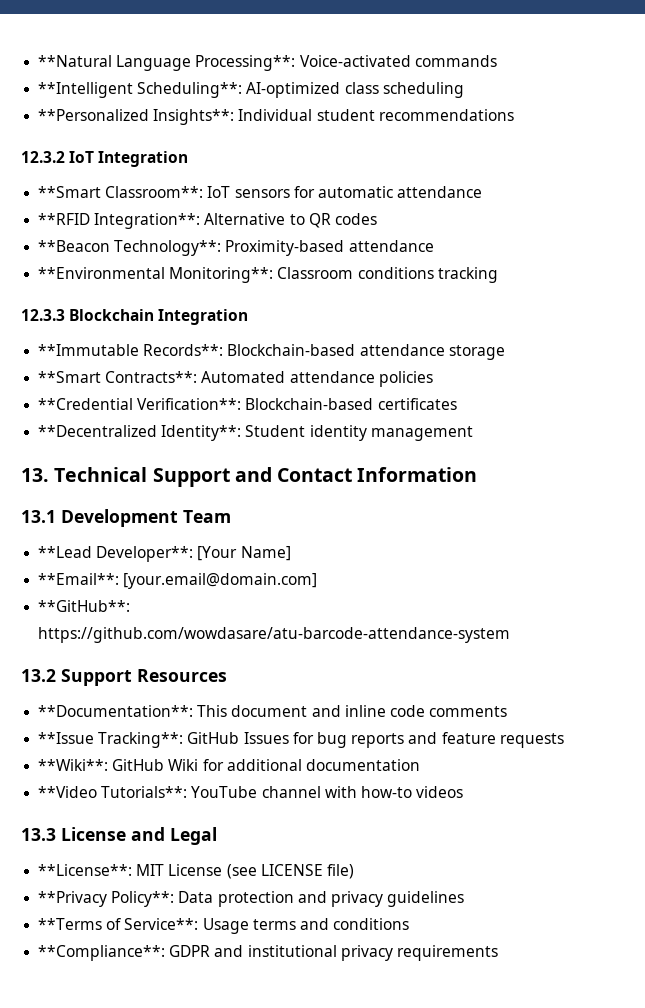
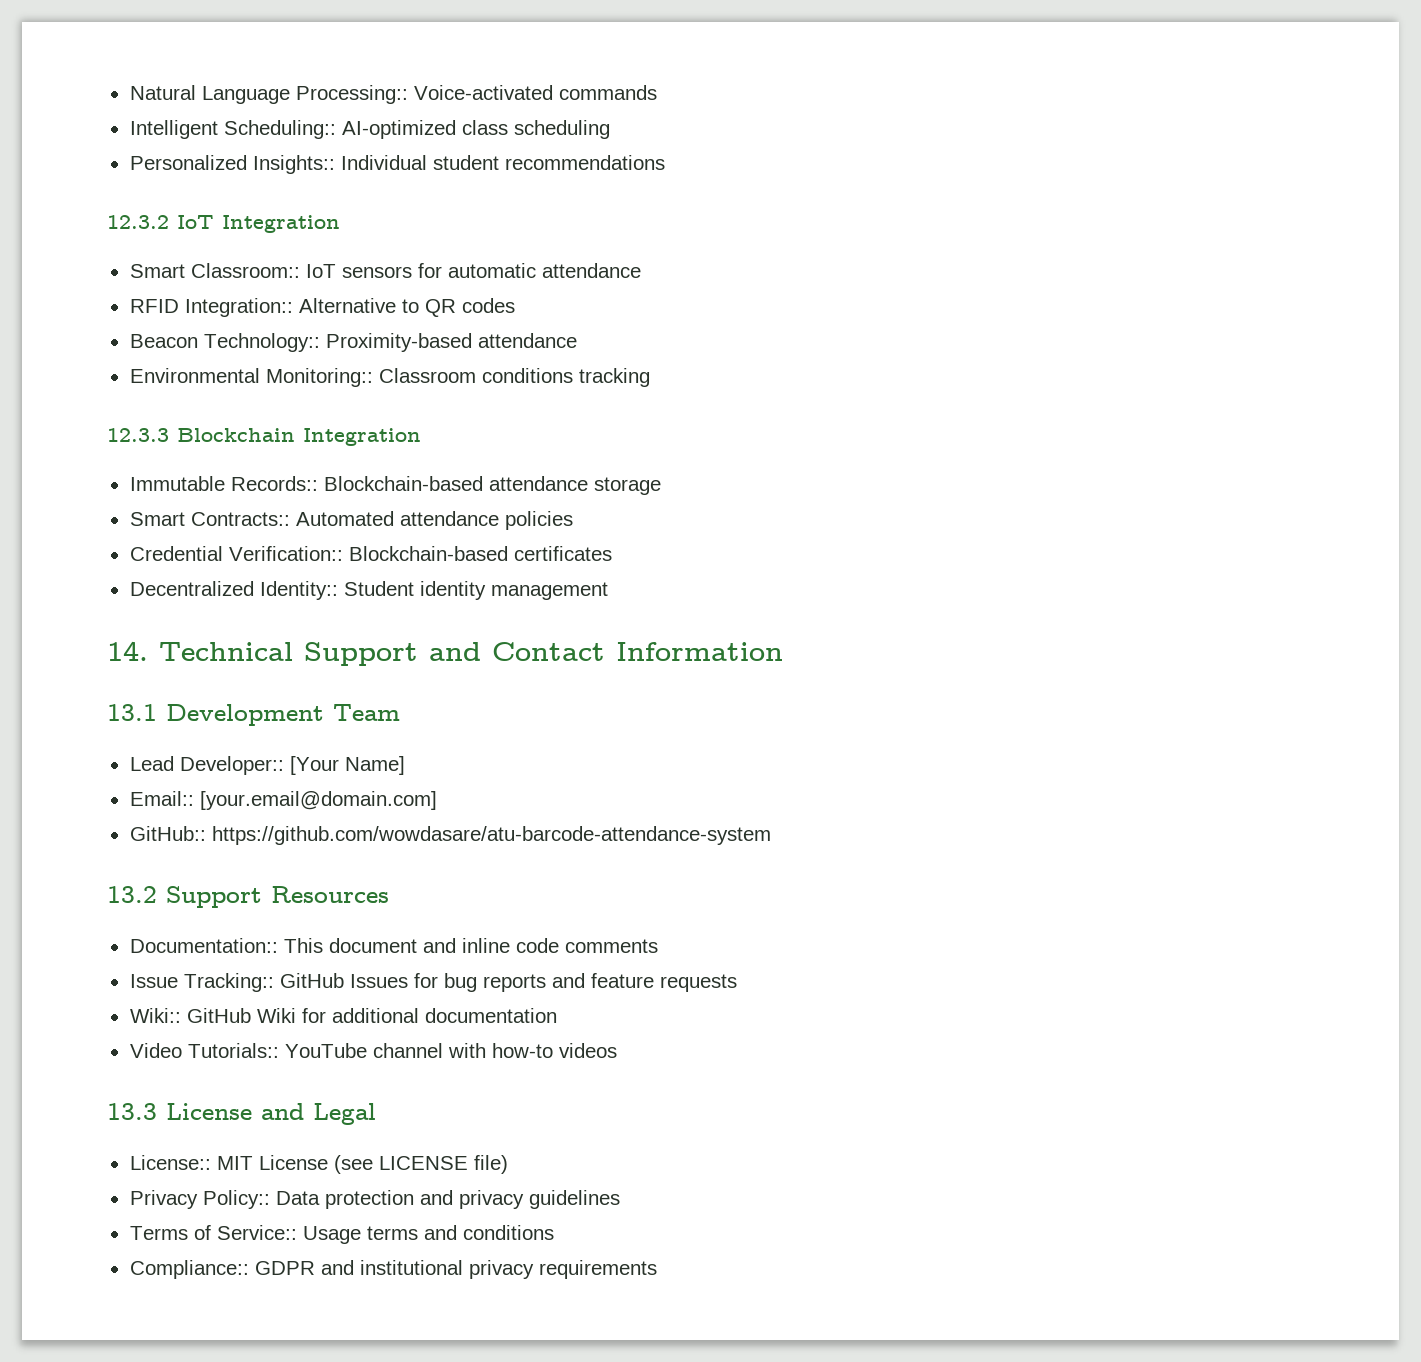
[38,55,296,71] **Natural Language Processing**: -> [129,85,408,104] Natural Language Processing::
[38,82,243,98] **Intelligent Scheduling**: -> [129,120,336,139] Intelligent Scheduling::
[38,109,235,125] **Personalized Insights**: -> [129,155,335,174] Personalized Insights::
[38,186,204,198] **Smart Classroom**: -> [129,263,300,278] Smart Classroom::
[38,213,201,229] **RFID Integration**: -> [129,298,293,317] RFID Integration::
[38,240,222,256] **Beacon Technology**: -> [129,333,320,352] Beacon Technology::
[38,267,274,283] **Environmental Monitoring**: -> [129,368,373,387] Environmental Monitoring::
[38,344,224,356] **Immutable Records**: -> [129,476,318,491] Immutable Records::
[38,371,198,383] **Smart Contracts**: -> [129,512,290,526] Smart Contracts::
[38,398,242,410] **Credential Verification**: -> [129,546,343,561] Credential Verification::
[38,425,242,441] **Decentralized Identity**: -> [129,581,338,600] Decentralized Identity::
[21,468,49,482] 13. -> [107,641,148,661] 14.
[38,546,194,562] **Lead Developer**: -> [129,756,284,775] Lead Developer::
[38,573,120,585] **Email**: -> [129,791,194,806] Email::
[38,600,131,612] **GitHub**: -> [129,826,206,841] GitHub::
[38,705,194,717] **Documentation**: -> [129,938,278,953] Documentation::
[38,732,184,748] **Issue Tracking**: -> [129,973,274,992] Issue Tracking::
[38,759,109,771] **Wiki**: -> [129,1008,181,1023] Wiki::
[38,786,188,798] **Video Tutorials**: -> [129,1043,279,1058] Video Tutorials::
[38,864,133,876] **License**: -> [129,1155,211,1170] License::
[38,891,175,907] **Privacy Policy**: -> [129,1190,270,1209] Privacy Policy::
[38,918,199,930] **Terms of Service**: -> [129,1225,297,1240] Terms of Service::
[38,945,166,961] **Compliance**: -> [129,1260,249,1279] Compliance::

